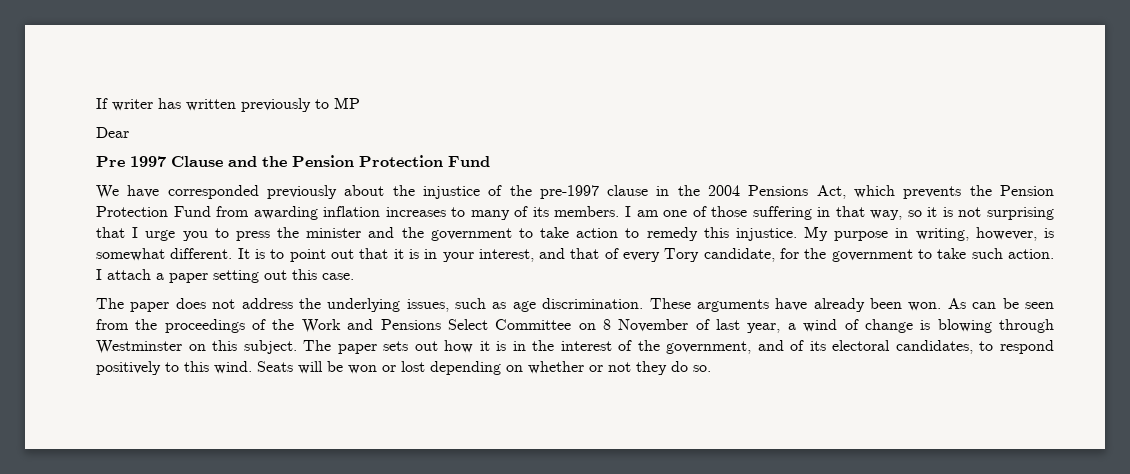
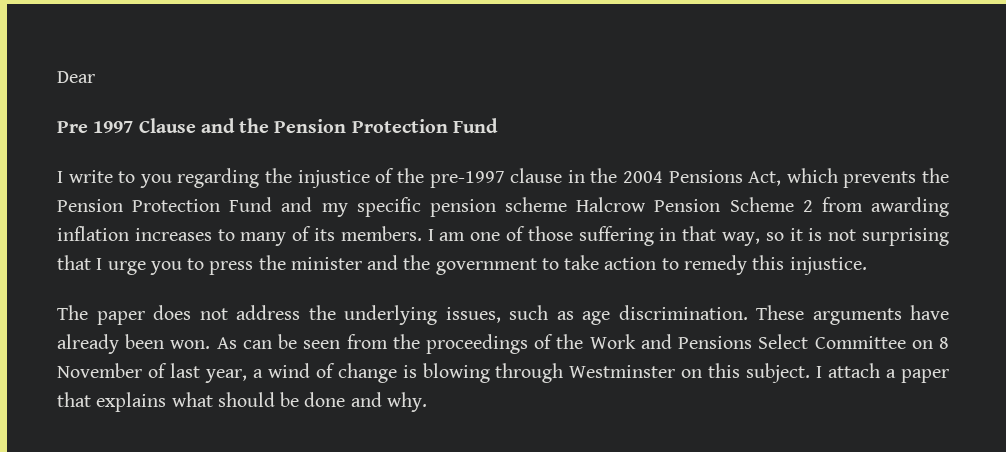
[96,97,360,112] If writer has written previously to MP // -> (57, 77) none
[96,185,385,199] We have corresponded previously about -> [57,168,260,188] I write to you regarding
(211, 211) none -> [281,197,813,217] and my specific pension scheme Halcrow Pension Scheme 2
[804,226,1054,241] [96,248,1055,262] [96,269,354,283] My purpose in writing, however, is somewhat different. It is to point out that it is in your interest, and that of every Tory candidate, for the government to take such action. I attach a paper setting out this case. -> (867, 266) none
[303,340,1054,354] [96,361,711,375] The paper sets out how it is in the interest of the government, and of its electoral candidates, to respond positively to this wind. Seats will be won or lost depending on whether or not they do so. -> [816,363,950,383] [57,392,427,412] I attach a paper that explains what should be done and why.

